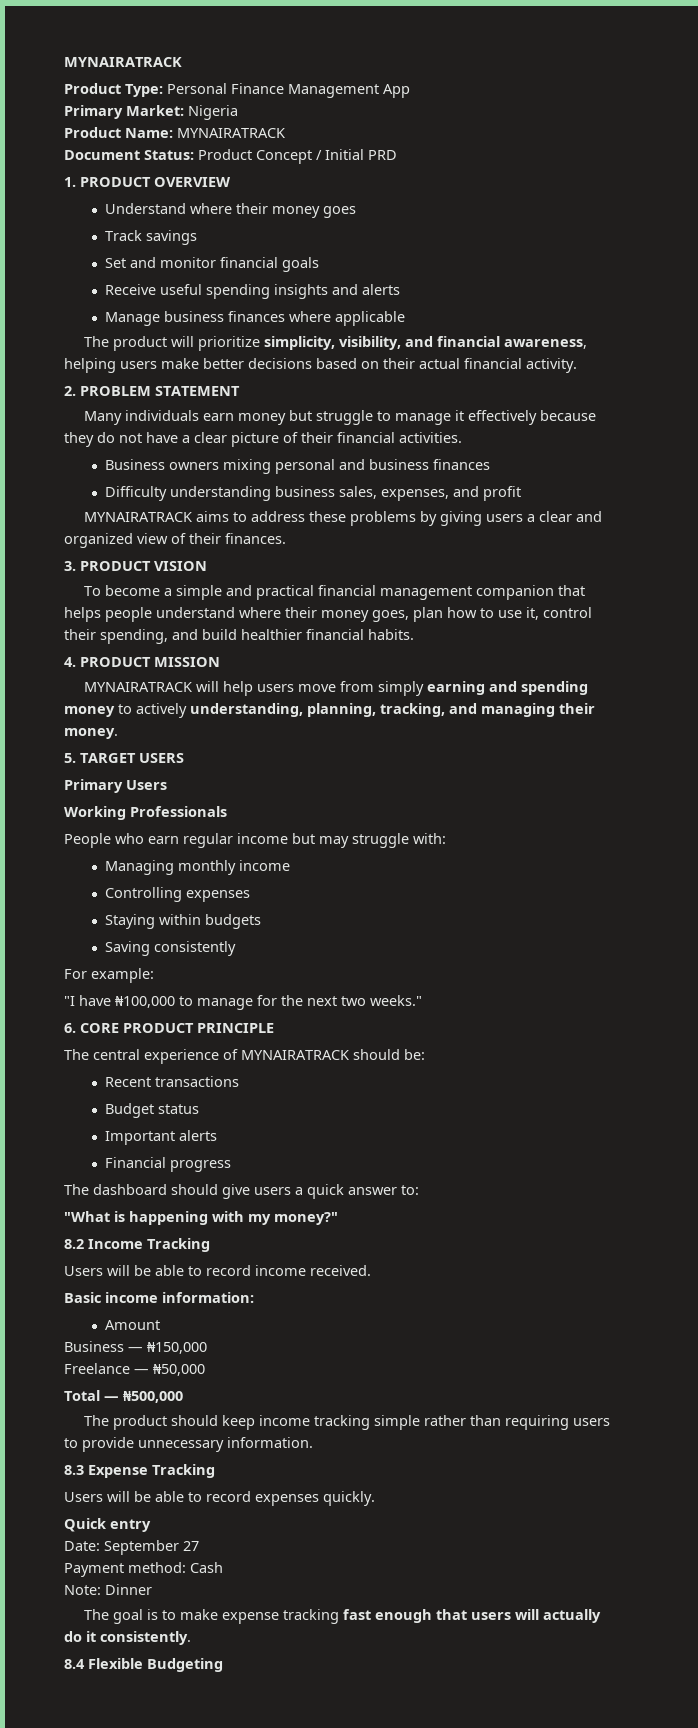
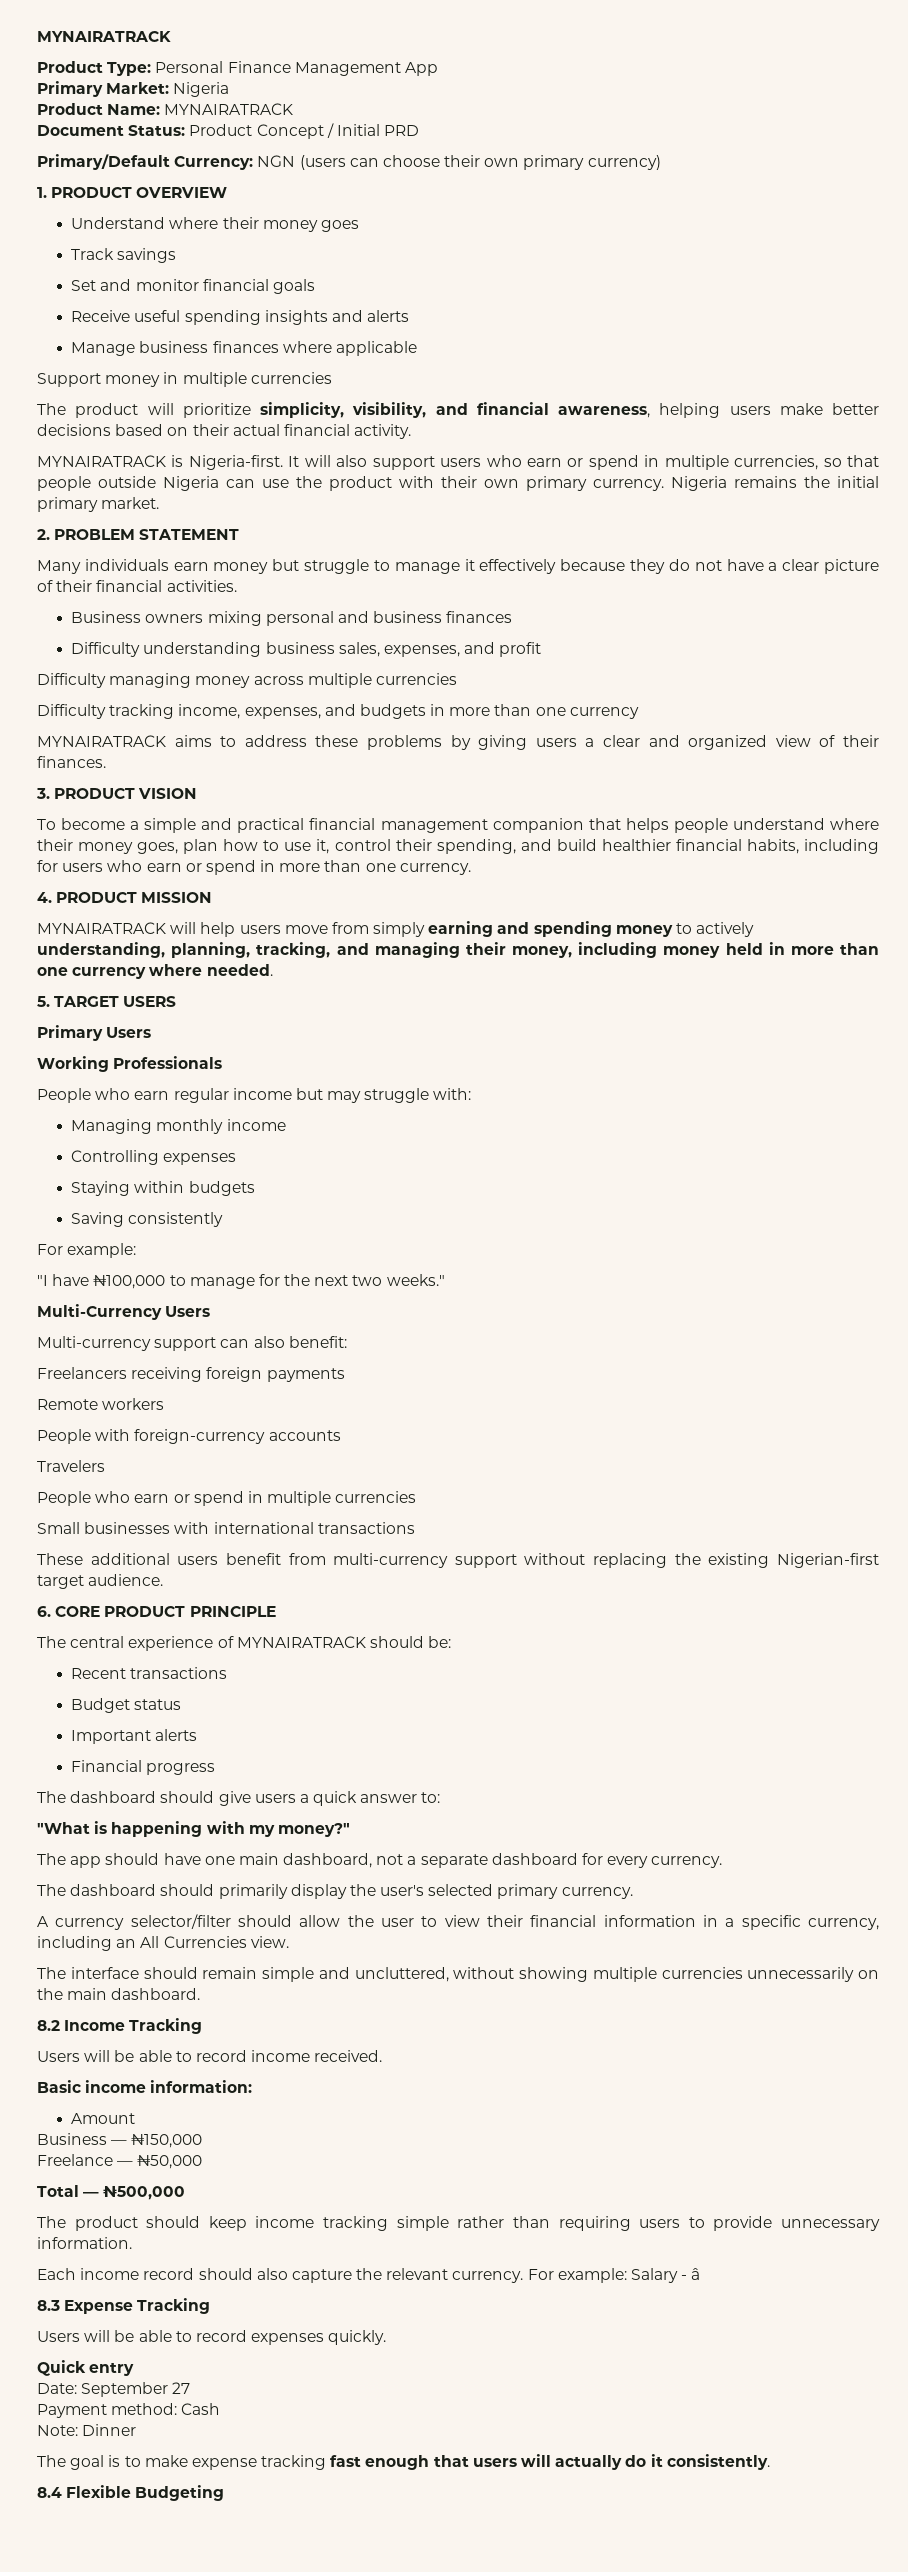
(397, 155) none -> [37,154,661,170] // Primary/Default Currency: NGN (users can choose their own primary currency)
(405, 318) none -> [37,372,332,387] // Support money in multiple currencies
(577, 365) none -> [37,455,879,470] [37,476,879,491] [37,497,160,512] // MYNAIRATRACK is Nigeria-first. It will also support users who earn or spend in multiple currencies, so that people outside Nigeria can use the product with their own primary currency. Nigeria remains the initial primary market.
(521, 493) none -> [37,673,457,688] [37,704,639,719] // Difficulty managing money across multiple currencies // Difficulty tracking income, expenses, and budgets in more than one currency
[368,629,414,640] habits. -> [746,839,879,854] [37,860,471,875] habits, including for users who earn or spend in more than one currency.
[64,728,118,739] money. -> [512,942,879,958] [37,964,273,979] money, including money held in more than one currency where needed.
(422, 1000) none -> [37,1304,211,1320] [37,1336,347,1351] [37,1367,345,1382] [37,1398,165,1410] [37,1429,341,1444] [37,1460,105,1472] [37,1491,417,1506] [37,1522,415,1534] [37,1553,879,1568] [37,1574,164,1589] // Multi-Currency Users // Multi-currency support can also benefit: // Freelancers receiving foreign payments // Remote workers // People with foreign-currency accounts // Travelers // People who earn or spend in multiple currencies // Small businesses with international transactions // These additional users benefit from multi-currency support without replacing the existing Nigerian-first target audience.
(338, 1218) none -> [37,1853,723,1868] [37,1884,633,1899] [37,1914,880,1930] [37,1936,289,1951] [37,1967,879,1982] [37,1988,201,2000] // The app should have one main dashboard, not a separate dashboard for every currency. // The dashboard should primarily display the user's selected primary currency. // A currency selector/filter should allow the user to view their financial information in a specific currency, including an All Currencies view. // The interface should remain simple and uncluttered, without showing multiple currencies unnecessarily on the main dashboard.
(313, 1442) none -> [37,2268,701,2283] // Each income record should also capture the relevant currency. For example: Salary - â

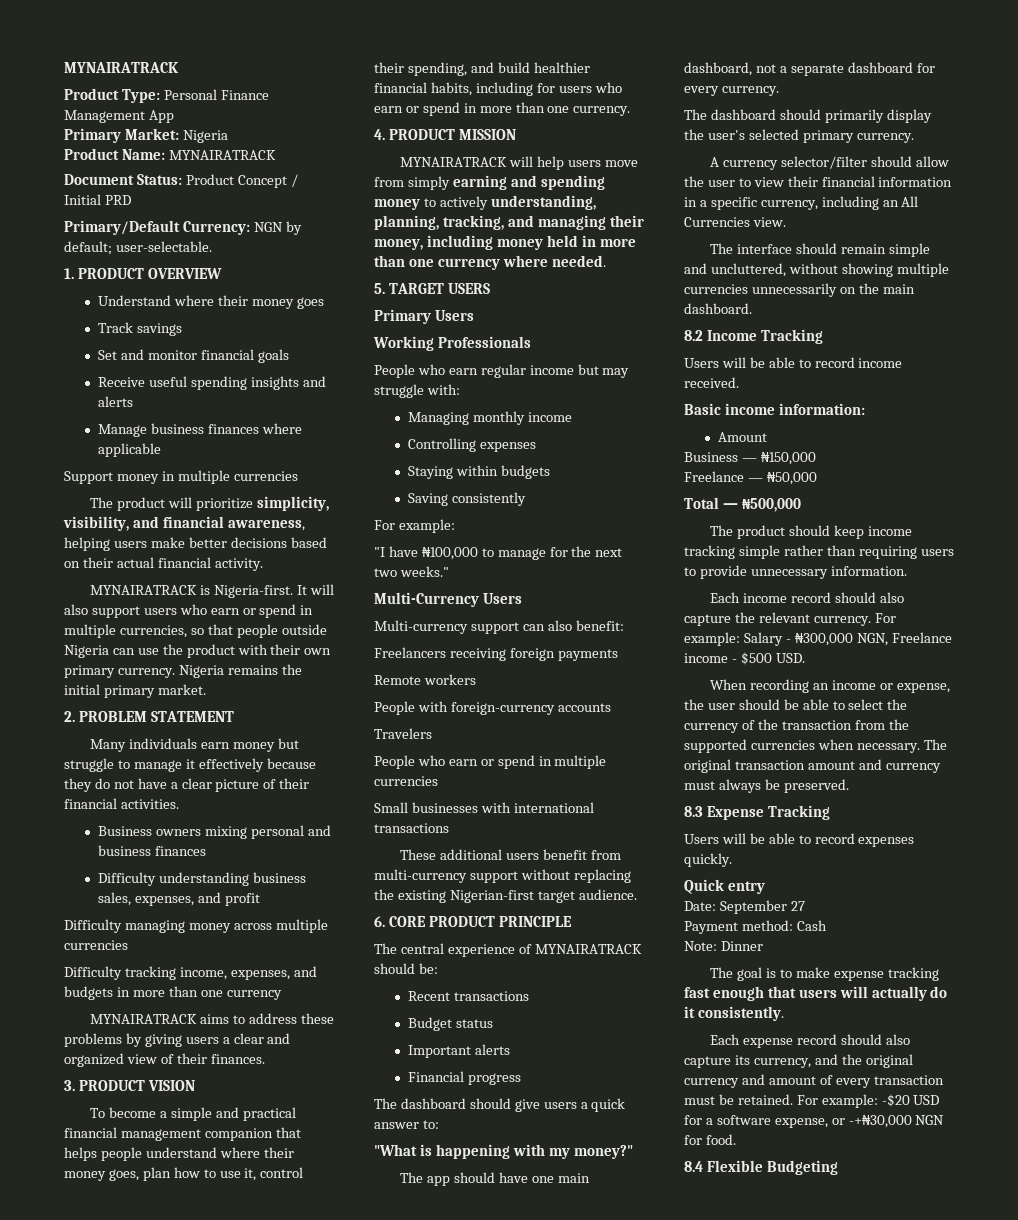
[299,155,661,170] (users can choose their own primary currency) -> [285,221,302,235] [64,241,212,255] by default; user-selectable.
[691,2268,701,2280] â -> [794,632,952,646] [684,652,805,665] [710,679,950,693] [684,699,908,710] [684,719,909,733] [684,739,947,753] [684,759,941,773] [684,779,849,793] ₦300,000 NGN, Freelance income - $500 USD. // When recording an income or expense, the user should be able to select the currency of the transaction from the supported currencies when necessary. The original transaction amount and currency must always be preserved.
(770, 2462) none -> [710,1034,910,1048] [684,1054,913,1068] [684,1074,944,1088] [684,1094,940,1108] [684,1115,945,1128] [684,1134,736,1145] // Each expense record should also capture its currency, and the original currency and amount of every transaction must be retained. For example: -$20 USD for a software expense, or -+₦30,000 NGN for food.

